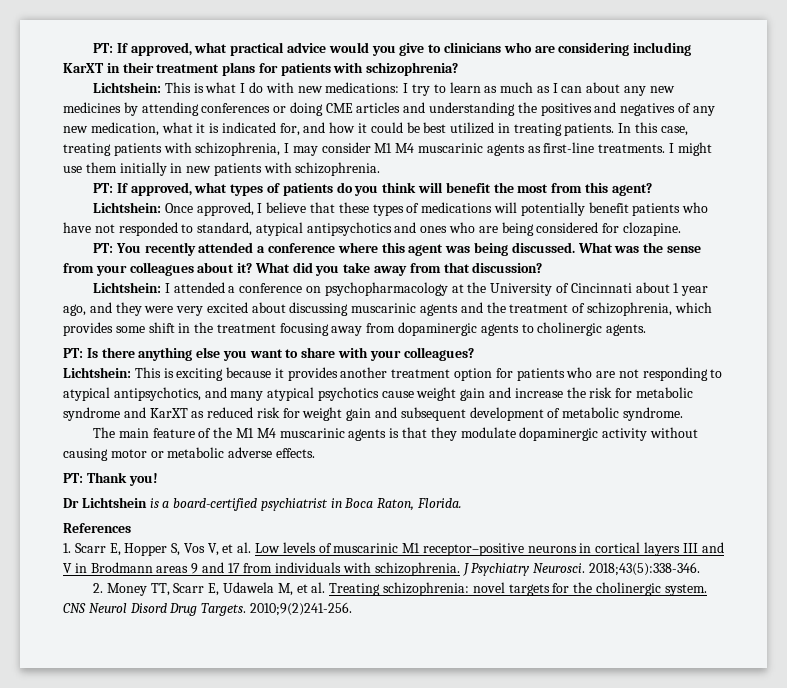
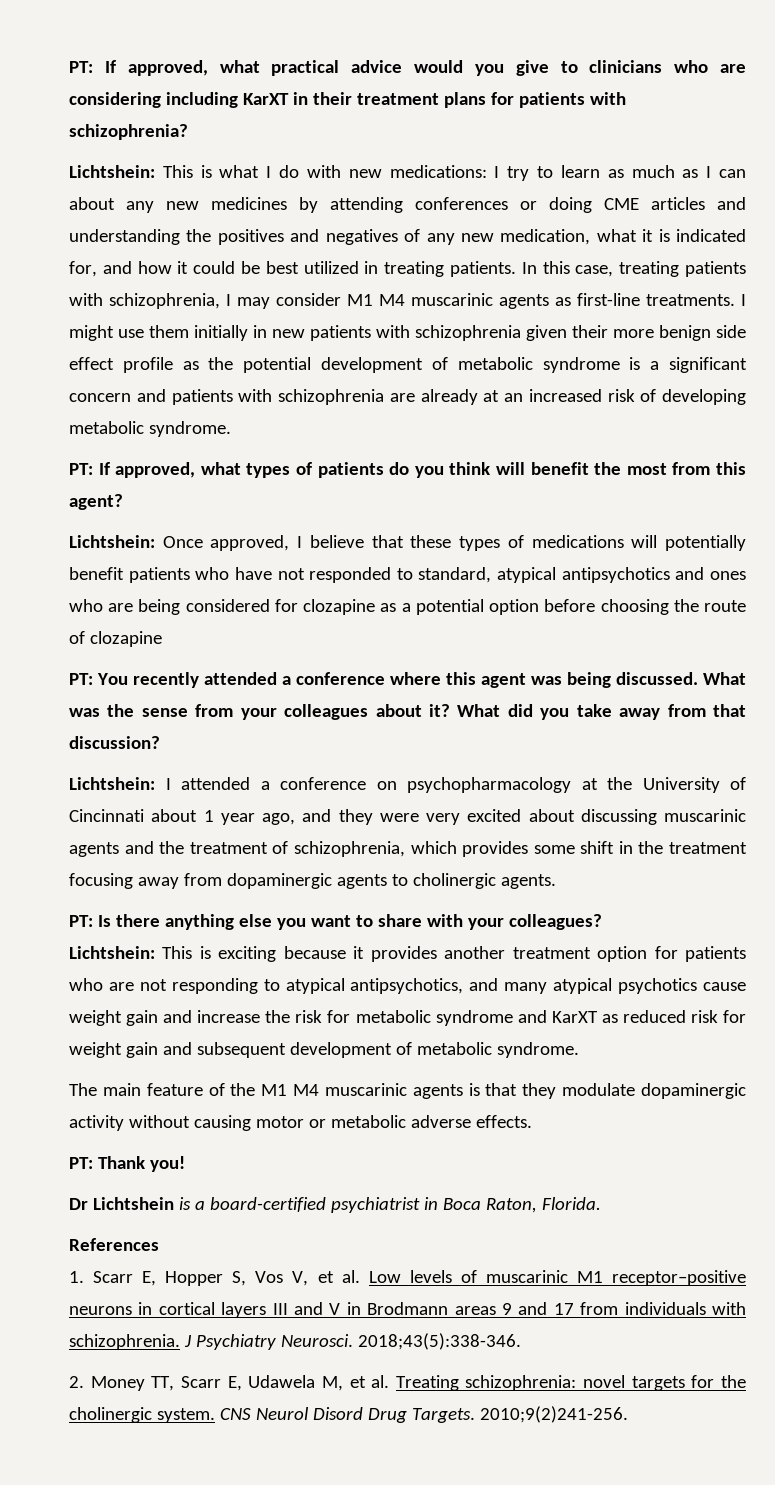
[295,162,381,176] schizophrenia. -> [415,325,746,341] [69,357,747,373] [69,389,746,405] [69,421,231,437] schizophrenia given their more benign side effect profile as the potential development of metabolic syndrome is a significant concern and patients with schizophrenia are already at an increased risk of developing metabolic syndrome.
[622,222,681,236] clozapine. -> [303,599,746,615] [69,631,162,647] clozapine as a potential option before choosing the route of clozapine

